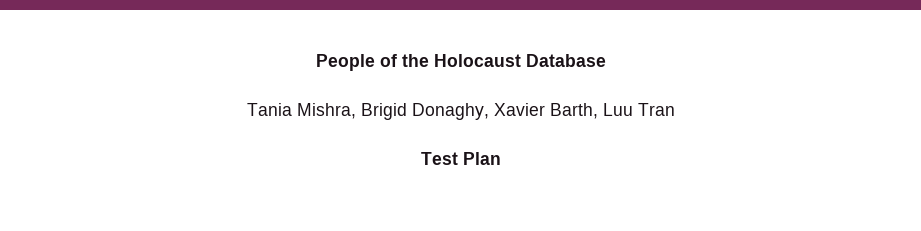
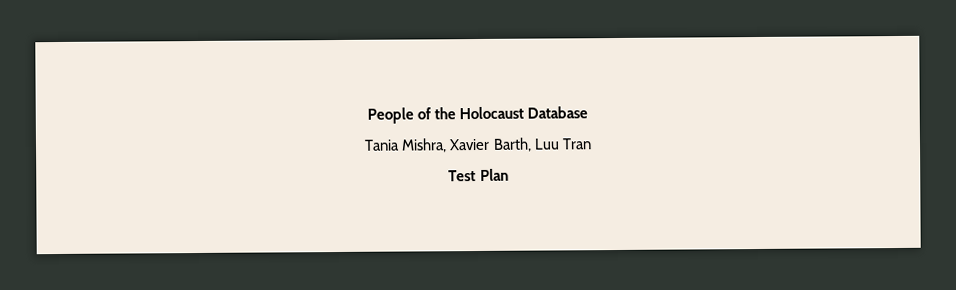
[360,103,489,120] Brigid Donaghy, -> (448, 145) none

